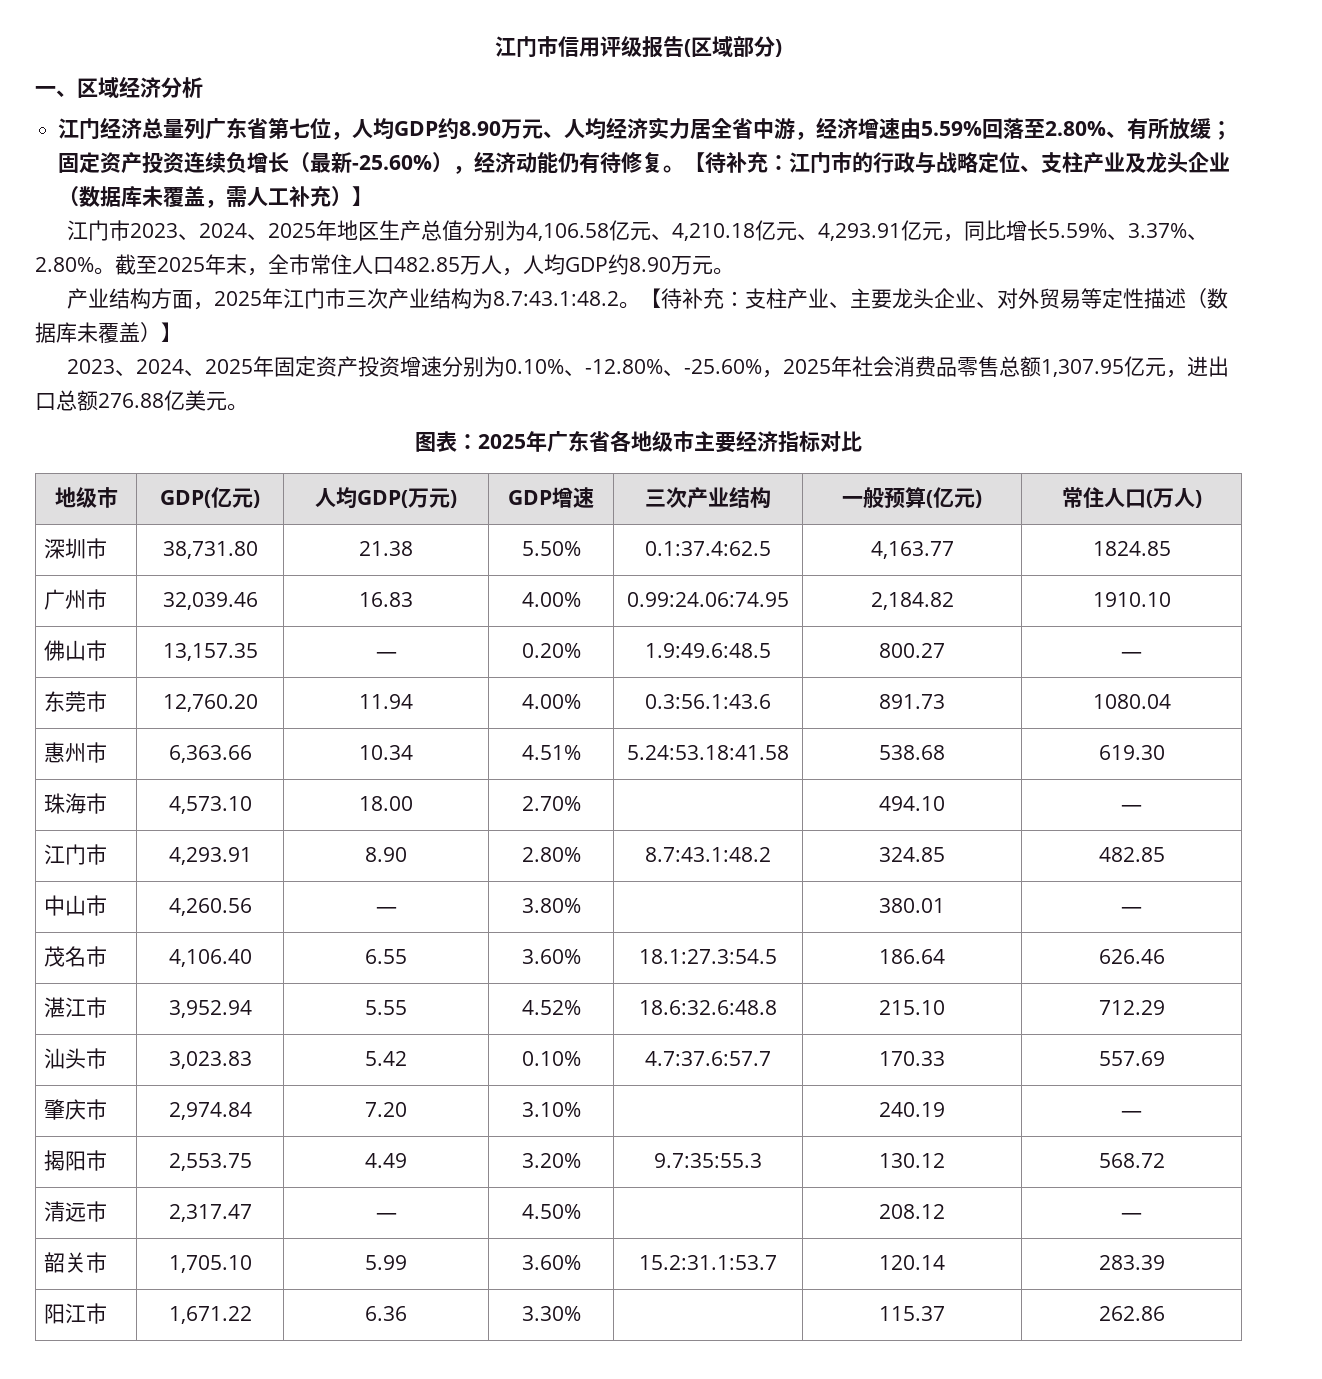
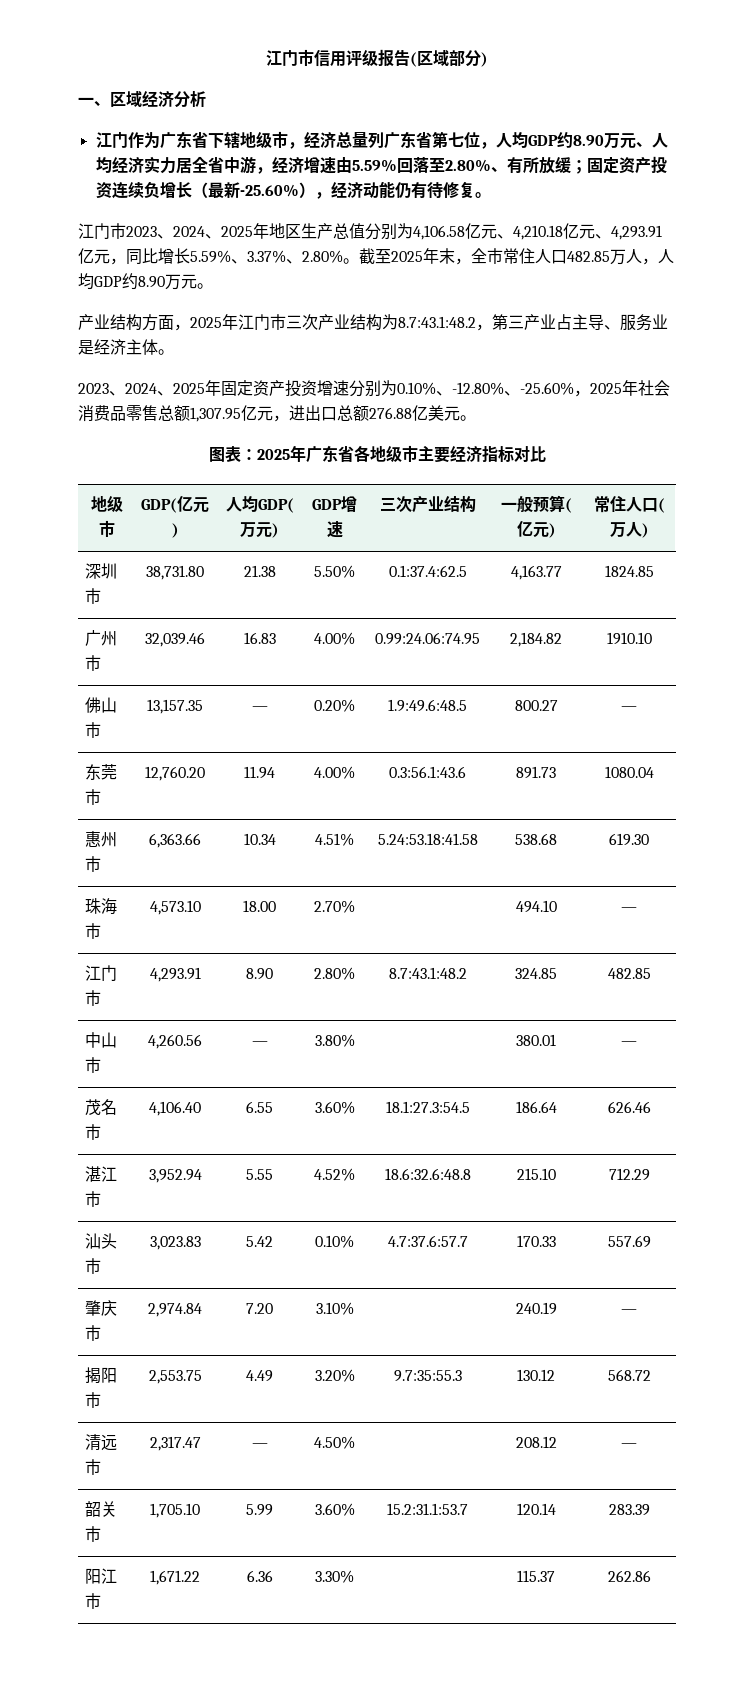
(101, 128) none -> [127,131,304,149] 作为广东省下辖地级市，
[684,152,1231,174] [58,186,374,208] 【待补充：江门市的行政与战略定位、支柱产业及龙头企业（数据库未覆盖，需人工补充）】 -> (491, 195) none
[618,288,1228,309] [35,322,182,343] 。【待补充：支柱产业、主要龙头企业、对外贸易等定性描述（数据库未覆盖）】 -> [476,314,668,331] [78,339,174,355] ，第三产业占主导、服务业是经济主体。

